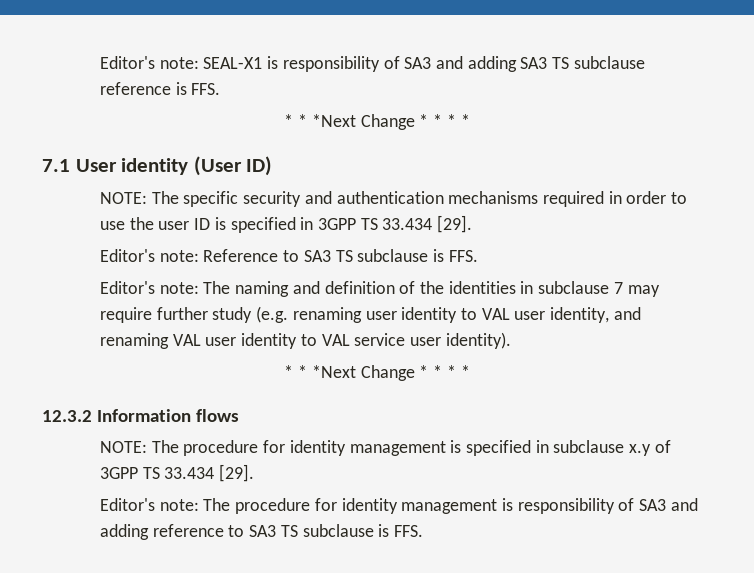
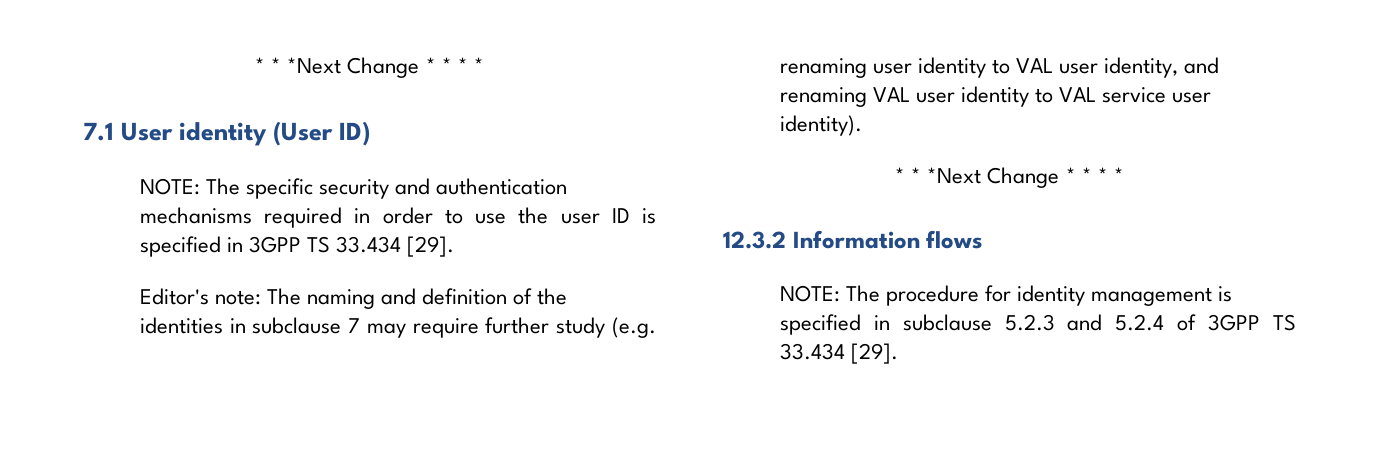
[99,56,645,72] [99,82,221,95] Editor's note: SEAL-X1 is responsibility of SA3 and adding SA3 TS subclause reference is FFS. // -> (255, 65) none
[99,249,478,262] // Editor's note: Reference to SA3 TS subclause is FFS. -> (455, 246) none
[629,444,652,456] x.y -> [1004,314,1165,331] 5.2.3 and 5.2.4
[99,498,698,514] [99,524,423,540] // Editor's note: The procedure for identity management is responsibility of SA3 and adding reference to SA3 TS subclause is FFS. -> (898, 353) none

